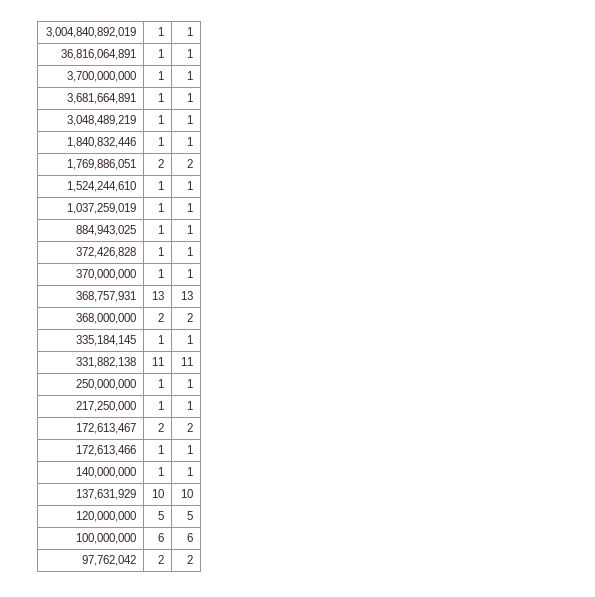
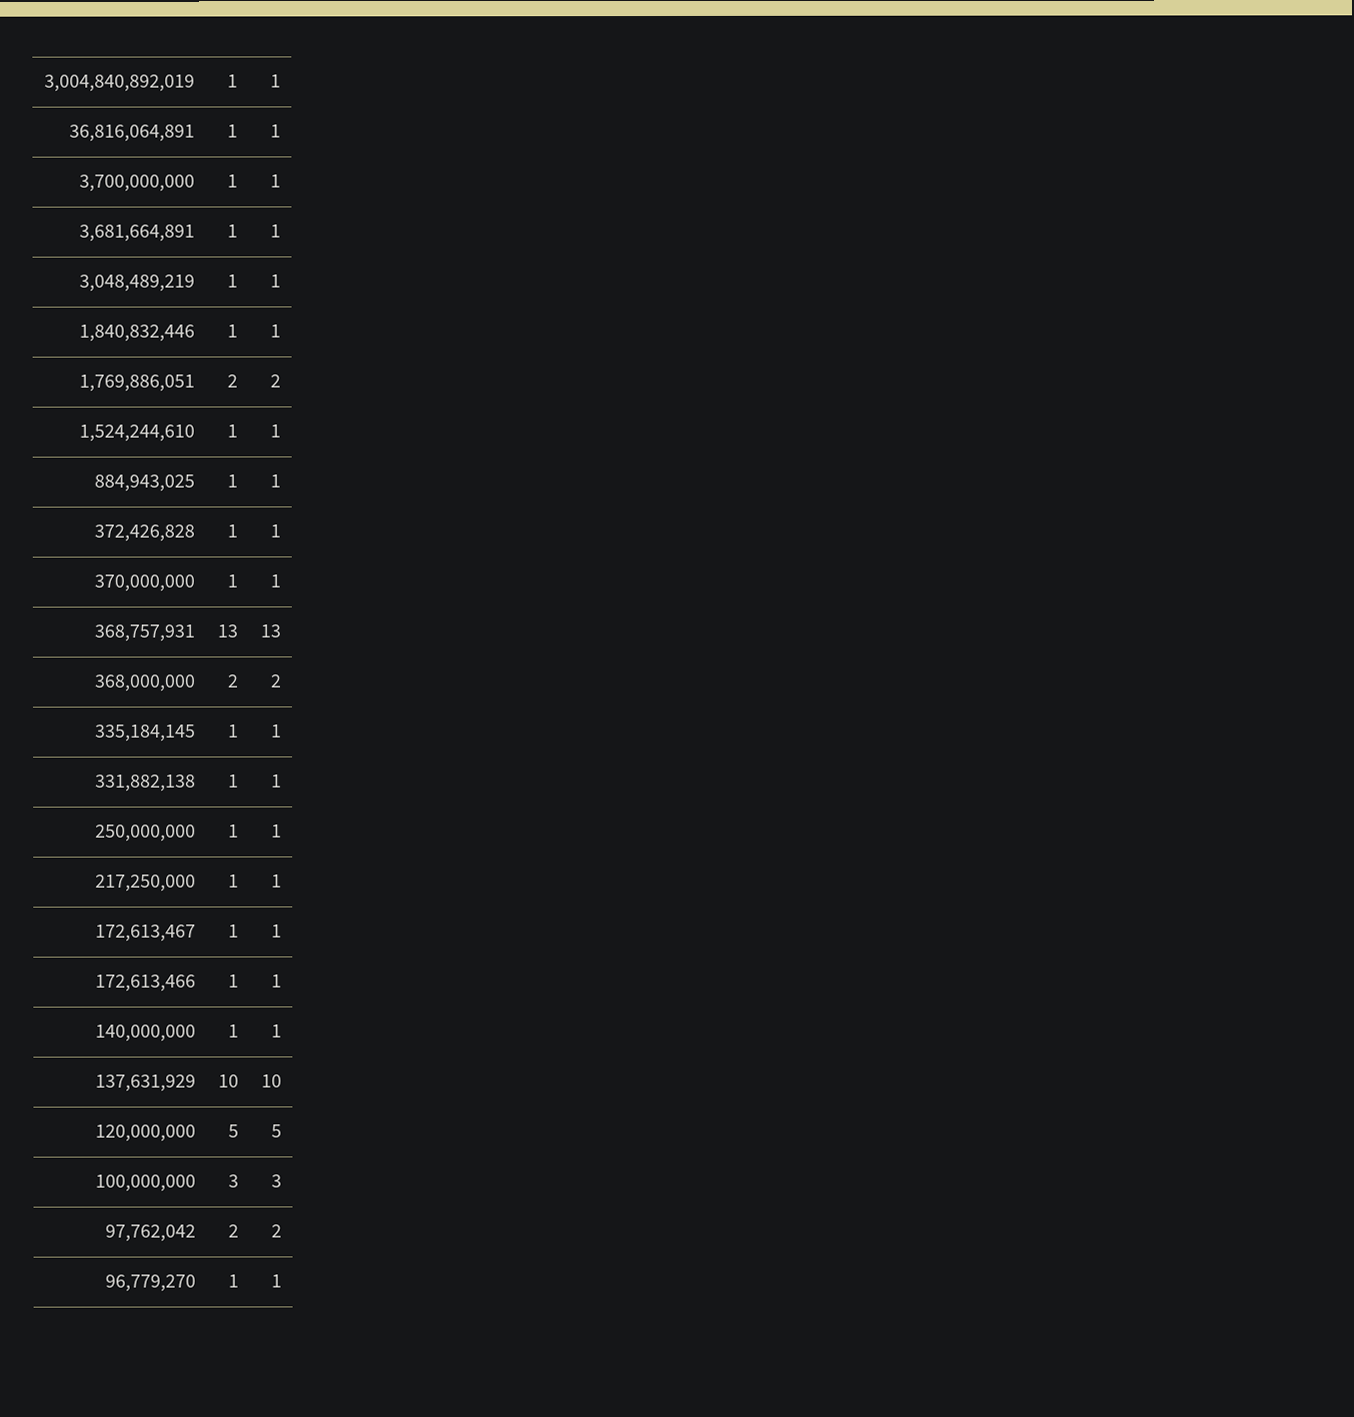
[67,203,137,214] [158,203,165,212] [187,203,194,212] // 1,037,259,019 | 1 | 1 -> (282, 431) none
[152,357,165,366] [181,357,194,366] 11 | 11 -> [228,774,240,788] [271,774,283,788] 1 | 1
[158,423,165,432] [187,423,194,432] 2 | 2 -> [228,924,240,938] [271,924,283,938] 1 | 1
[158,533,165,542] [187,533,194,542] 6 | 6 -> [228,1174,240,1188] [271,1174,283,1188] 3 | 3
(194, 559) none -> [105,1274,197,1292] [228,1274,240,1288] [271,1274,283,1288] // 96,779,270 | 1 | 1

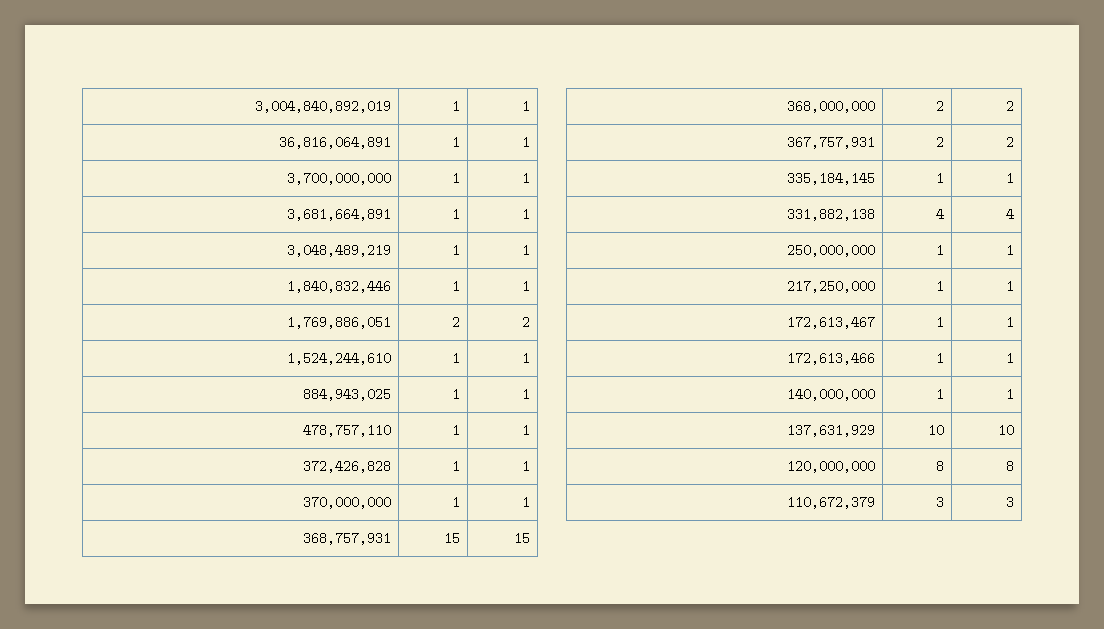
(282, 481) none -> [302,424,391,437] [451,424,460,437] [521,424,530,437] // 478,757,110 | 1 | 1
[217,624,239,638] [260,624,282,638] 13 | 13 -> [443,532,460,545] [513,532,530,545] 15 | 15
(282, 681) none -> [786,136,875,149] [935,136,944,149] [1005,136,1014,149] // 367,757,931 | 2 | 2
[228,774,240,788] [271,774,283,788] 1 | 1 -> [935,208,944,221] [1005,208,1014,221] 4 | 4
[228,1124,240,1138] [271,1124,283,1138] [95,1174,197,1192] 5 | 5 // 100,000,000 -> [935,460,944,473] [1005,460,1014,473] [786,496,875,509] 8 | 8 // 110,672,379
[105,1224,197,1242] [228,1224,240,1238] [271,1224,283,1238] [105,1274,197,1292] [228,1274,240,1288] [271,1274,283,1288] // 97,762,042 | 2 | 2 // 96,779,270 | 1 | 1 -> (1014, 502) none

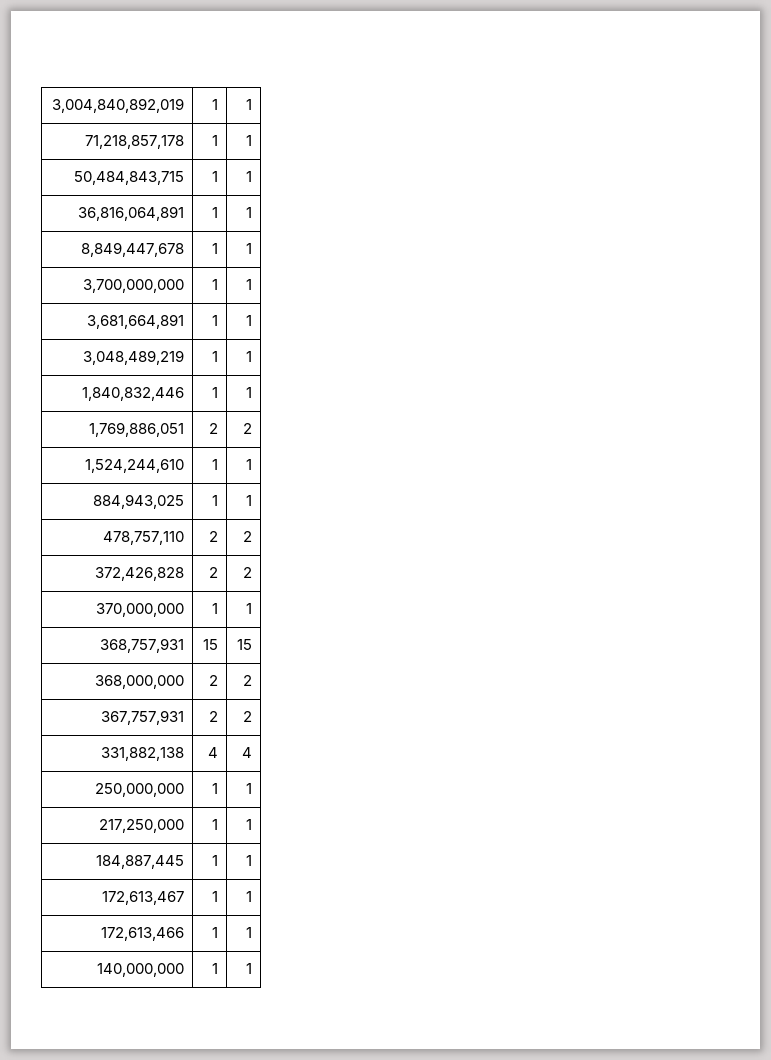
(530, 106) none -> [84,135,184,149] [211,135,218,146] [245,135,252,146] [73,171,184,185] [211,171,218,182] [245,171,252,182] // 71,218,857,178 | 1 | 1 // 50,484,843,715 | 1 | 1
(530, 142) none -> [80,242,184,257] [211,243,218,254] [245,243,252,254] // 8,849,447,678 | 1 | 1
[451,424,460,437] [521,424,530,437] 1 | 1 -> [208,531,218,542] [242,531,252,542] 2 | 2
[451,460,460,473] [521,460,530,473] 1 | 1 -> [208,567,218,578] [242,567,252,578] 2 | 2
[786,172,875,185] [935,172,944,185] [1005,172,1014,185] // 335,184,145 | 1 | 1 -> (252, 716) none
(1014, 286) none -> [95,855,184,869] [211,855,218,866] [245,855,252,866] // 184,887,445 | 1 | 1
[786,424,875,437] [927,424,944,437] [997,424,1014,437] [786,460,875,473] [935,460,944,473] [1005,460,1014,473] [786,496,875,509] [935,496,944,509] [1005,496,1014,509] // 137,631,929 | 10 | 10 // 120,000,000 | 8 | 8 // 110,672,379 | 3 | 3 -> (252, 968) none

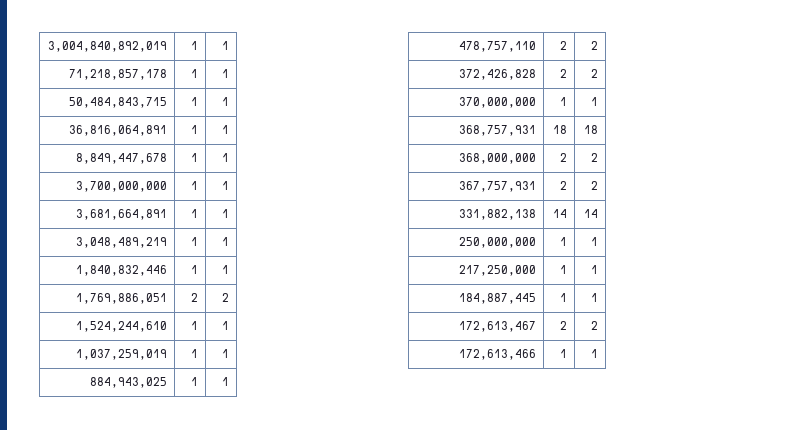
(252, 464) none -> [76,349,168,360] [191,349,199,358] [222,349,230,358] // 1,037,259,019 | 1 | 1
[202,639,218,650] [236,639,252,650] 15 | 15 -> [553,125,568,134] [584,125,599,134] 18 | 18
[207,747,218,758] [241,747,252,758] 4 | 4 -> [553,209,568,218] [584,209,599,218] 14 | 14
[211,891,218,902] [245,891,252,902] 1 | 1 -> [560,321,568,330] [591,321,599,330] 2 | 2
[96,963,184,977] [211,963,218,974] [245,963,252,974] // 140,000,000 | 1 | 1 -> (599, 353) none

